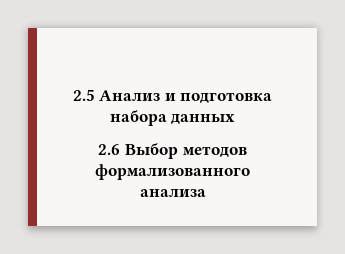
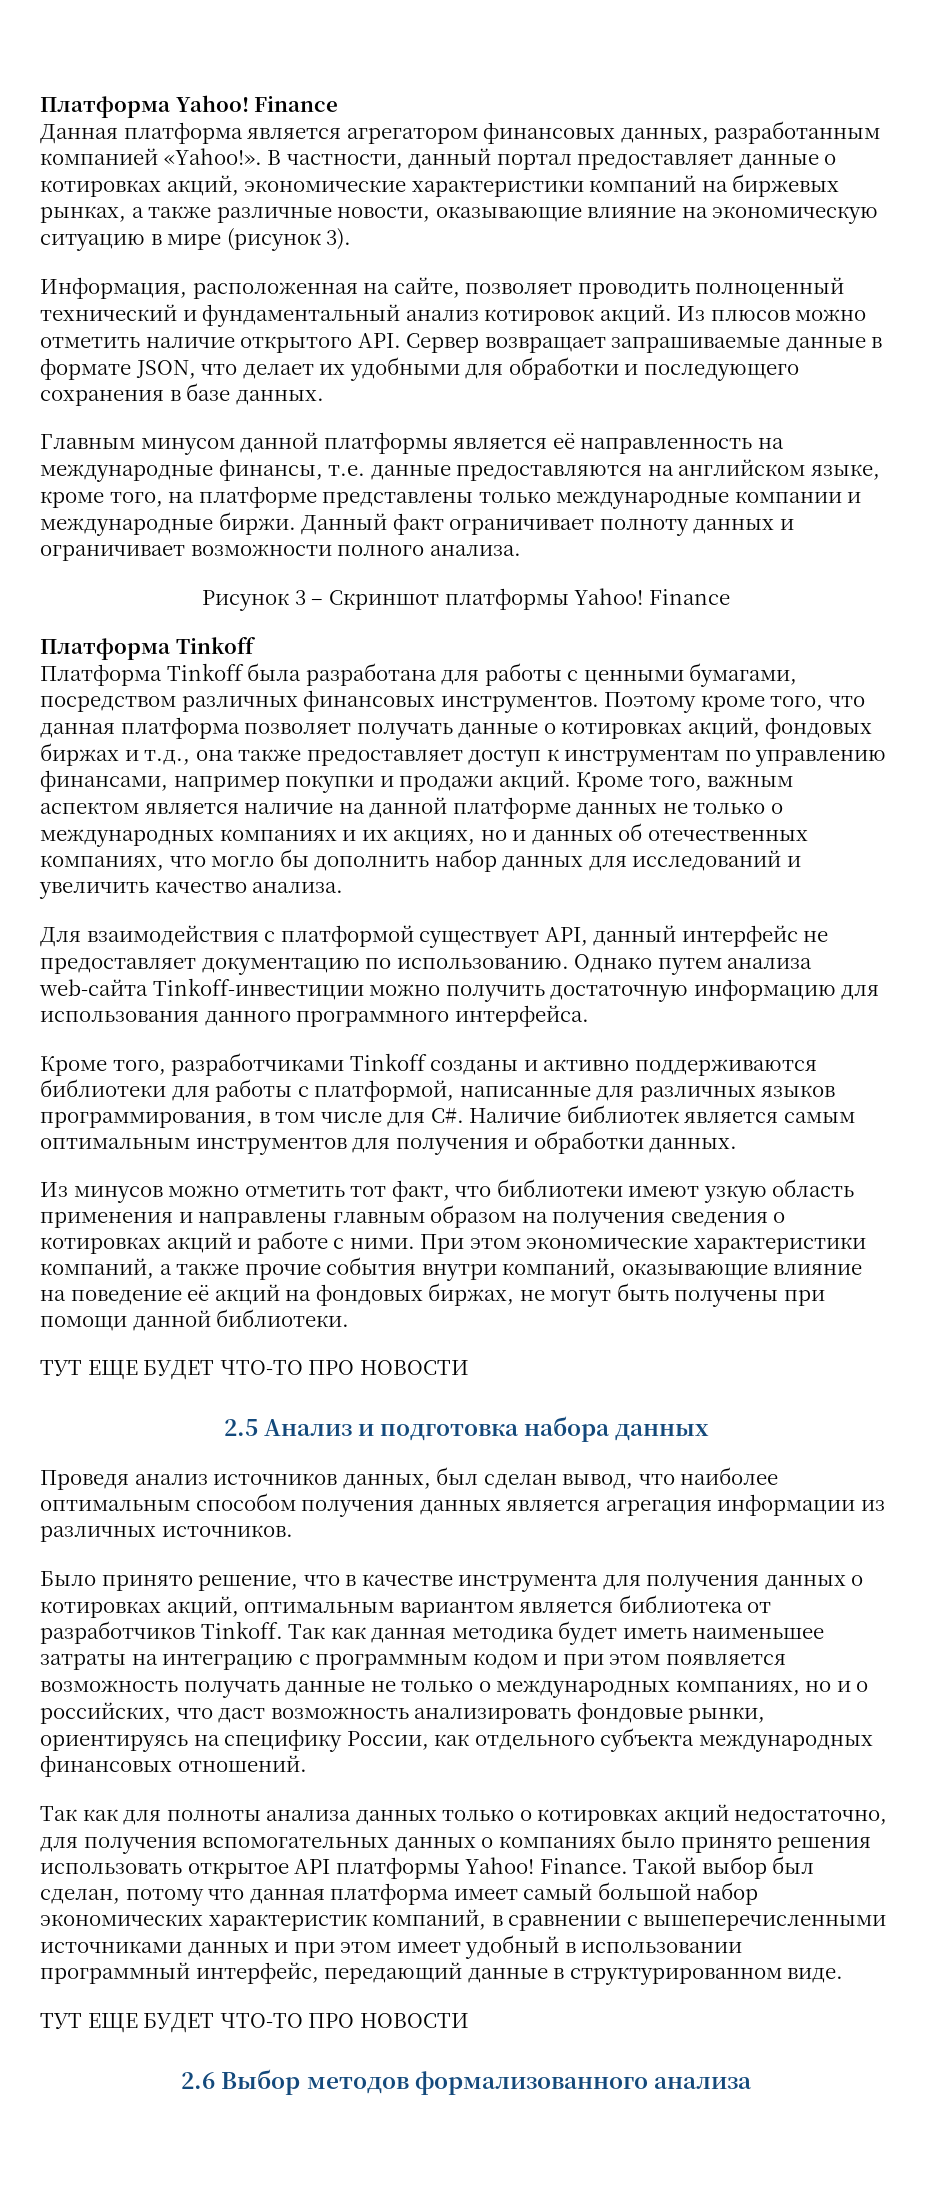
(72, 95) none -> [40,95,339,118] [40,121,881,144] [40,148,837,170] [40,174,840,197] [40,206,879,224] [40,228,352,251] [40,277,845,299] [40,304,867,327] [40,333,883,353] [40,357,799,381] [40,383,324,406] [40,432,784,455] [40,459,880,482] [40,486,862,509] [40,512,794,536] [40,544,521,561] [202,588,730,611] [40,637,256,660] [40,663,798,687] [40,690,865,713] [40,717,873,740] [40,743,887,767] [40,770,794,793] [40,797,783,819] [40,823,808,847] [40,849,801,872] [39,881,344,899] [40,925,829,948] [40,954,813,975] [39,978,880,1002] [40,1005,589,1027] [40,1053,817,1076] [40,1079,836,1102] [40,1105,855,1128] [40,1131,738,1155] [40,1179,855,1203] [40,1205,786,1229] [40,1231,866,1254] [40,1257,863,1281] [40,1283,825,1307] [40,1309,350,1331] [40,1360,469,1380] Платформа Yahoo! Finance // Данная платформа является агрегатором финансовых данных, разработанным компанией «Yahoo!». В частности, данный портал предоставляет данные о котировках акций, экономические характеристики компаний на биржевых рынках, а также различные новости, оказывающие влияние на экономическую ситуацию в мире (рисунок 3). // Информация, расположенная на сайте, позволяет проводить полноценный технический и фундаментальный анализ котировок акций. Из плюсов можно отметить наличие открытого API. Сервер возвращает запрашиваемые данные в формате JSON, что делает их удобными для обработки и последующего сохранения в базе данных. // Главным минусом данной платформы является её направленность на международные финансы, т.е. данные предоставляются на английском языке, кроме того, на платформе представлены только международные компании и международные биржи. Данный факт ограничивает полноту данных и ограничивает возможности полного анализа. // Рисунок 3 – Скриншот платформы Yahoo! Finance // Платформа Tinkoff // Платформа Tinkoff была разработана для работы с ценными бумагами, посредством различных финансовых инструментов. Поэтому кроме того, что данная платформа позволяет получать данные о котировках акций, фондовых биржах и т.д., она также предоставляет доступ к инструментам по управлению финансами, например покупки и продажи акций. Кроме того, важным аспектом является наличие на данной платформе данных не только о международных компаниях и их акциях, но и данных об отечественных компаниях, что могло бы дополнить набор данных для исследований и увеличить качество анализа. // Для взаимодействия с платформой существует API, данный интерфейс не предоставляет документацию по использованию. Однако путем анализа web-сайта Tinkoff-инвестиции можно получить достаточную информацию для использования данного программного интерфейса. // Кроме того, разработчиками Tinkoff созданы и активно поддерживаются библиотеки для работы с платформой, написанные для различных языков программирования, в том числе для С#. Наличие библиотек является самым оптимальным инструментов для получения и обработки данных. // Из минусов можно отметить тот факт, что библиотеки имеют узкую область применения и направлены главным образом на получения сведения о котировках акций и работе с ними. При этом экономические характеристики компаний, а также прочие события внутри компаний, оказывающие влияние на поведение её акций на фондовых биржах, не могут быть получены при помощи данной библиотеки. // ТУТ ЕЩЕ БУДЕТ ЧТО-ТО ПРО НОВОСТИ //
(236, 119) none -> [40,1467,779,1490] [40,1493,885,1517] [40,1525,293,1542] [40,1571,864,1592] [40,1595,772,1618] [40,1621,825,1645] [40,1653,786,1670] [40,1680,869,1698] [40,1702,766,1724] [40,1728,873,1752] [40,1755,307,1777] [40,1804,888,1826] [40,1830,872,1854] [40,1856,815,1879] [40,1882,759,1906] [40,1909,887,1931] [40,1935,743,1959] [40,1962,844,1985] [40,2013,469,2033] // Проведя анализ источников данных, был сделан вывод, что наиболее оптимальным способом получения данных является агрегация информации из различных источников. // Было принято решение, что в качестве инструмента для получения данных о котировках акций, оптимальным вариантом является библиотека от разработчиков Tinkoff. Так как данная методика будет иметь наименьшее затраты на интеграцию с программным кодом и при этом появляется возможность получать данные не только о международных компаниях, но и о российских, что даст возможность анализировать фондовые рынки, ориентируясь на специфику России, как отдельного субъекта международных финансовых отношений. // Так как для полноты анализа данных только о котировках акций недостаточно, для получения вспомогательных данных о компаниях было принято решения использовать открытое API платформы Yahoo! Finance. Такой выбор был сделан, потому что данная платформа имеет самый большой набор экономических характеристик компаний, в сравнении с вышеперечисленными источниками данных и при этом имеет удобный в использовании программный интерфейс, передающий данные в структурированном виде. // ТУТ ЕЩЕ БУДЕТ ЧТО-ТО ПРО НОВОСТИ

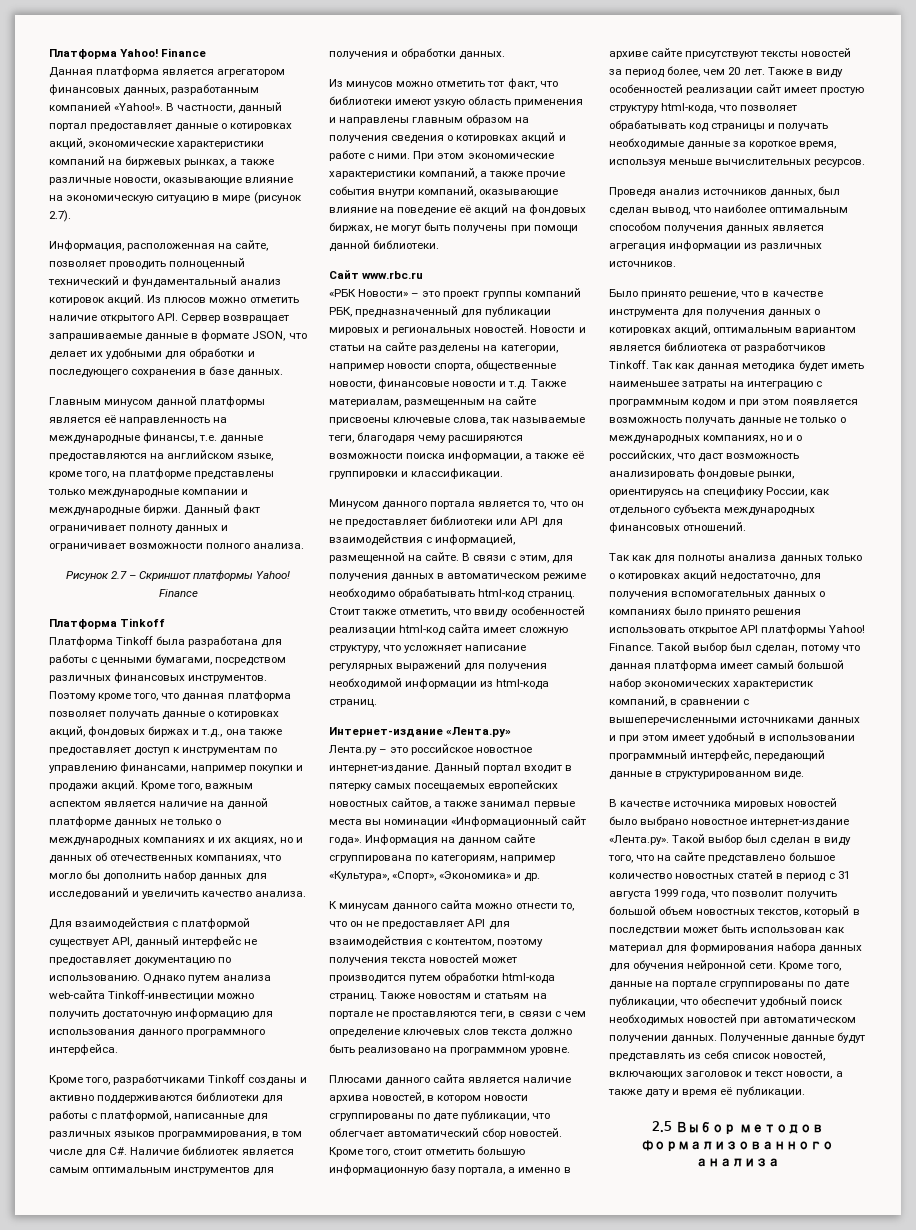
[326,228,352,250] 3). -> [49,210,71,222] 2.7).
[294,590,306,605] 3 -> [110,571,127,579] 2.7
[40,1360,469,1380] [223,1416,710,1442] ТУТ ЕЩЕ БУДЕТ ЧТО-ТО ПРО НОВОСТИ // 2.5 Анализ и подготовка набора данных -> [329,270,424,279] [329,288,581,299] [329,306,552,318] [329,324,586,335] [329,342,558,354] [329,360,557,371] [329,378,566,390] [329,396,537,407] [329,417,586,425] [328,432,524,444] [329,450,584,461] [329,468,504,479] [329,499,584,510] [329,516,563,528] [329,534,516,546] [329,552,573,564] [329,573,587,582] [329,588,576,600] [329,606,585,618] [329,624,569,636] [329,645,527,653] [329,660,548,672] [329,678,550,690] [329,699,377,707] [329,727,512,737] [329,744,533,755] [329,762,573,774] [329,780,559,791] [329,798,575,809] [329,816,587,827] [329,834,536,846] [329,855,556,863] [329,871,541,882] [329,900,574,912] [329,919,510,930] [329,936,544,948] [329,954,518,965] [329,972,556,984] [329,991,547,1001] [329,1011,586,1019] [329,1029,573,1038] [329,1044,571,1055] [329,1074,572,1086] [329,1092,529,1103] [329,1110,551,1122] [329,1128,563,1139] [329,1146,526,1157] [329,1164,571,1175] [609,48,852,59] [609,66,843,78] [609,84,865,95] [609,103,798,114] [609,120,829,132] [609,138,837,150] [609,159,866,167] Сайт www.rbc.ru // «РБК Новости» – это проект группы компаний РБК, предназначенный для публикации мировых и региональных новостей. Новости и статьи на сайте разделены на категории, например новости спорта, общественные новости, финансовые новости и т.д. Также материалам, размещенным на сайте присвоены ключевые слова, так называемые теги, благодаря чему расширяются возможности поиска информации, а также её группировки и классификации. // Минусом данного портала является то, что он не предоставляет библиотеки или API для взаимодействия с информацией, размещенной на сайте. В связи с этим, для получения данных в автоматическом режиме необходимо обрабатывать html-код страниц. Стоит также отметить, что ввиду особенностей реализации html-код сайта имеет сложную структуру, что усложняет написание регулярных выражений для получения необходимой информации из html-кода страниц. // Интернет-издание «Лента.ру» // Лента.ру – это российское новостное интернет-издание. Данный портал входит в пятерку самых посещаемых европейских новостных сайтов, а также занимал первые места вы номинации «Информационный сайт года». Информация на данном сайте сгруппирована по категориям, например «Культура», «Спорт», «Экономика» и др. // К минусам данного сайта можно отнести то, что он не предоставляет API для взаимодействия с контентом, поэтому получения текста новостей может производится путем обработки html-кода страниц. Также новостям и статьям на портале не проставляются теги, в связи с чем определение ключевых слов текста должно быть реализовано на программном уровне. // Плюсами данного сайта является наличие архива новостей, в котором новости сгруппированы по дате публикации, что облегчает автоматический сбор новостей. Кроме того, стоит отметить большую информационную базу портала, а именно в архиве сайте присутствуют тексты новостей за период более, чем 20 лет. Также в виду особенностей реализации сайт имеет простую структуру html-кода, что позволяет обрабатывать код страницы и получать необходимые данные за короткое время, используя меньше вычислительных ресурсов.
[40,2013,469,2033] [181,2072,216,2089] ТУТ ЕЩЕ БУДЕТ ЧТО-ТО ПРО НОВОСТИ // 2.6 -> [609,798,838,809] [609,816,850,828] [609,834,851,846] [608,852,835,864] [609,870,850,882] [609,889,837,900] [609,906,860,917] [609,924,846,936] [609,942,863,954] [609,960,841,972] [609,981,849,990] [609,996,844,1008] [609,1014,857,1026] [609,1032,866,1044] [609,1050,826,1062] [609,1071,843,1079] [608,1086,805,1098] [652,1121,673,1133] В качестве источника мировых новостей было выбрано новостное интернет-издание «Лента.ру». Такой выбор был сделан в виду того, что на сайте представлено большое количество новостных статей в период с 31 августа 1999 года, что позволит получить большой объем новостных текстов, который в последствии может быть использован как материал для формирования набора данных для обучения нейронной сети. Кроме того, данные на портале сгруппированы по дате публикации, что обеспечит удобный поиск необходимых новостей при автоматическом получении данных. Полученные данные будут представлять из себя список новостей, включающих заголовок и текст новости, а также дату и время её публикации. // 2.5

